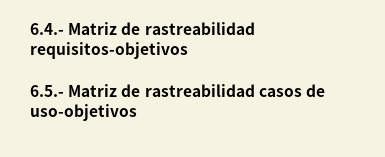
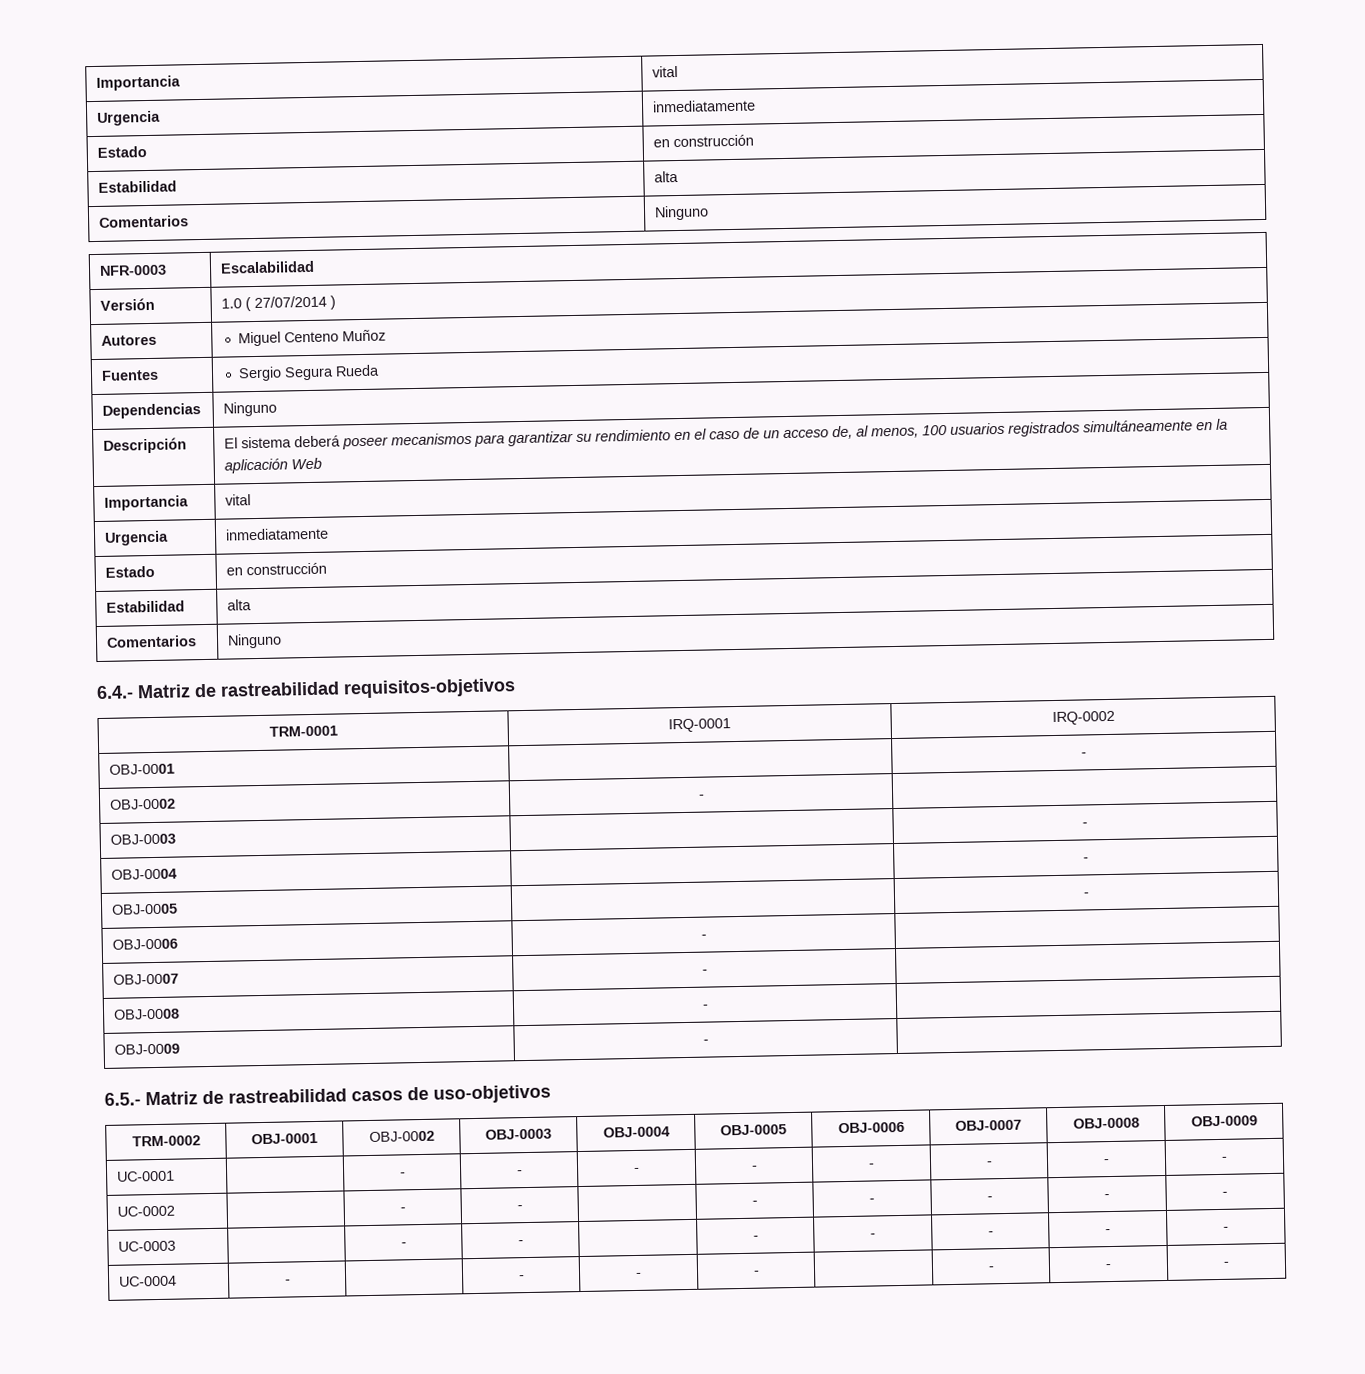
(30, 29) none -> [96,75,182,91] [652,65,679,78] [97,110,162,126] [652,99,757,113] [97,145,148,158] [653,134,755,148] [98,180,178,193] [654,170,680,183] [99,215,190,228] [654,205,710,221] [99,264,168,276] [220,260,316,274] [100,297,156,311] [221,295,337,312] [101,334,158,346] [238,329,387,347] [101,369,160,381] [238,364,381,382] [102,403,202,419] [223,401,278,417] [103,437,188,454] [224,418,1229,450] [224,457,323,474] [104,495,190,511] [225,494,252,506] [104,530,170,546] [225,527,330,541] [105,565,156,578] [226,562,328,576] [106,600,186,613] [227,599,253,611] [106,635,198,648] [227,633,283,649] Importancia | vital // Urgencia | inmediatamente // Estado | en construcción // Estabilidad | alta // Comentarios | Ninguno // NFR-0003 | Escalabilidad // Versión | 1.0 ( 27/07/2014 ) // Autores | Miguel Centeno Muñoz // Fuentes | Sergio Segura Rueda // Dependencias | Ninguno // Descripción | El sistema deberá poseer mecanismos para garantizar su rendimiento en el caso de un acceso de, al menos, 100 usuarios registrados simultáneamente en la aplicación Web // Importancia | vital // Urgencia | inmediatamente // Estado | en construcción // Estabilidad | alta // Comentarios | Ninguno //
(188, 50) none -> [268,725,338,737] [668,718,731,733] [1051,710,1115,726] [109,763,176,775] [1081,752,1087,757] [110,798,177,810] [698,794,705,799] [110,833,177,845] [1082,822,1088,827] [111,868,178,880] [1083,857,1089,862] [112,903,179,915] [1083,892,1090,897] [112,938,179,950] [700,934,707,939] [113,973,180,985] [701,969,708,974] [113,1008,181,1020] [701,1004,709,1009] [114,1043,181,1055] [702,1039,709,1044] // TRM-0001 | IRQ-0001 | IRQ-0002 // OBJ-0001 | | - // OBJ-0002 | - | // OBJ-0003 | | - // OBJ-0004 | | - // OBJ-0005 | | - // OBJ-0006 | - | // OBJ-0007 | - | // OBJ-0008 | - | // OBJ-0009 | - |
(137, 112) none -> [131,1135,201,1147] [251,1132,318,1145] [368,1130,435,1142] [485,1128,552,1140] [602,1126,670,1138] [720,1124,787,1136] [837,1121,905,1134] [955,1119,1022,1131] [1072,1117,1140,1129] [1190,1115,1258,1127] [117,1170,176,1182] [399,1172,406,1177] [516,1170,523,1175] [634,1167,640,1172] [751,1165,758,1170] [869,1163,875,1168] [985,1161,993,1166] [1103,1159,1110,1164] [1221,1156,1228,1161] [117,1205,176,1217] [399,1207,406,1212] [516,1205,523,1210] [751,1200,758,1205] [869,1198,875,1203] [986,1196,993,1201] [1104,1194,1110,1199] [1222,1191,1228,1196] [118,1240,177,1252] [400,1242,407,1247] [517,1240,524,1245] [752,1235,759,1240] [870,1233,876,1238] [987,1231,994,1236] [1105,1229,1111,1234] [1223,1226,1229,1231] [119,1275,178,1287] [284,1279,291,1284] [518,1275,525,1280] [636,1272,642,1277] [753,1270,760,1275] [987,1266,995,1271] [1105,1264,1112,1269] [1223,1261,1230,1266] // TRM-0002 | OBJ-0001 | OBJ-0002 | OBJ-0003 | OBJ-0004 | OBJ-0005 | OBJ-0006 | OBJ-0007 | OBJ-0008 | OBJ-0009 // UC-0001 | | - | - | - | - | - | - | - | - // UC-0002 | | - | - | | - | - | - | - | - // UC-0003 | | - | - | | - | - | - | - | - // UC-0004 | - | | - | - | - | | - | - | -

